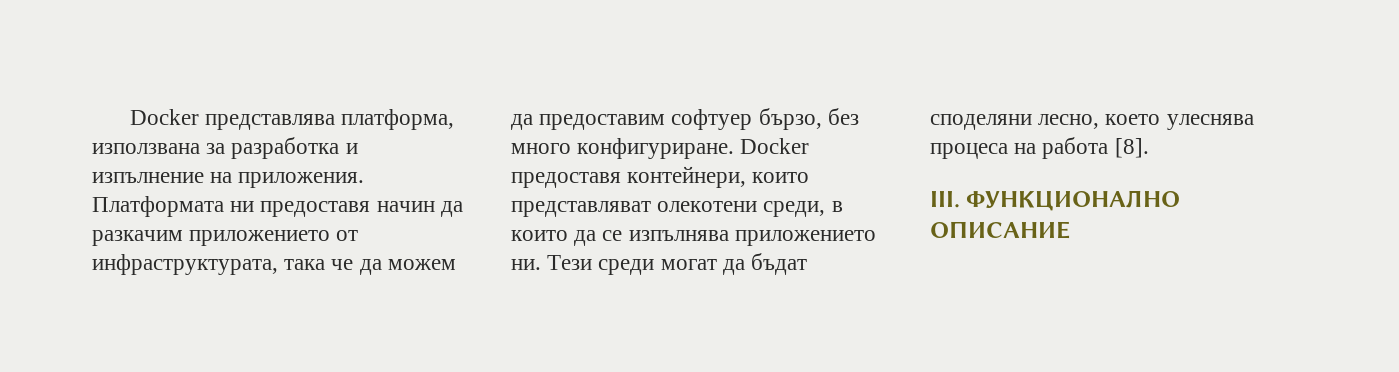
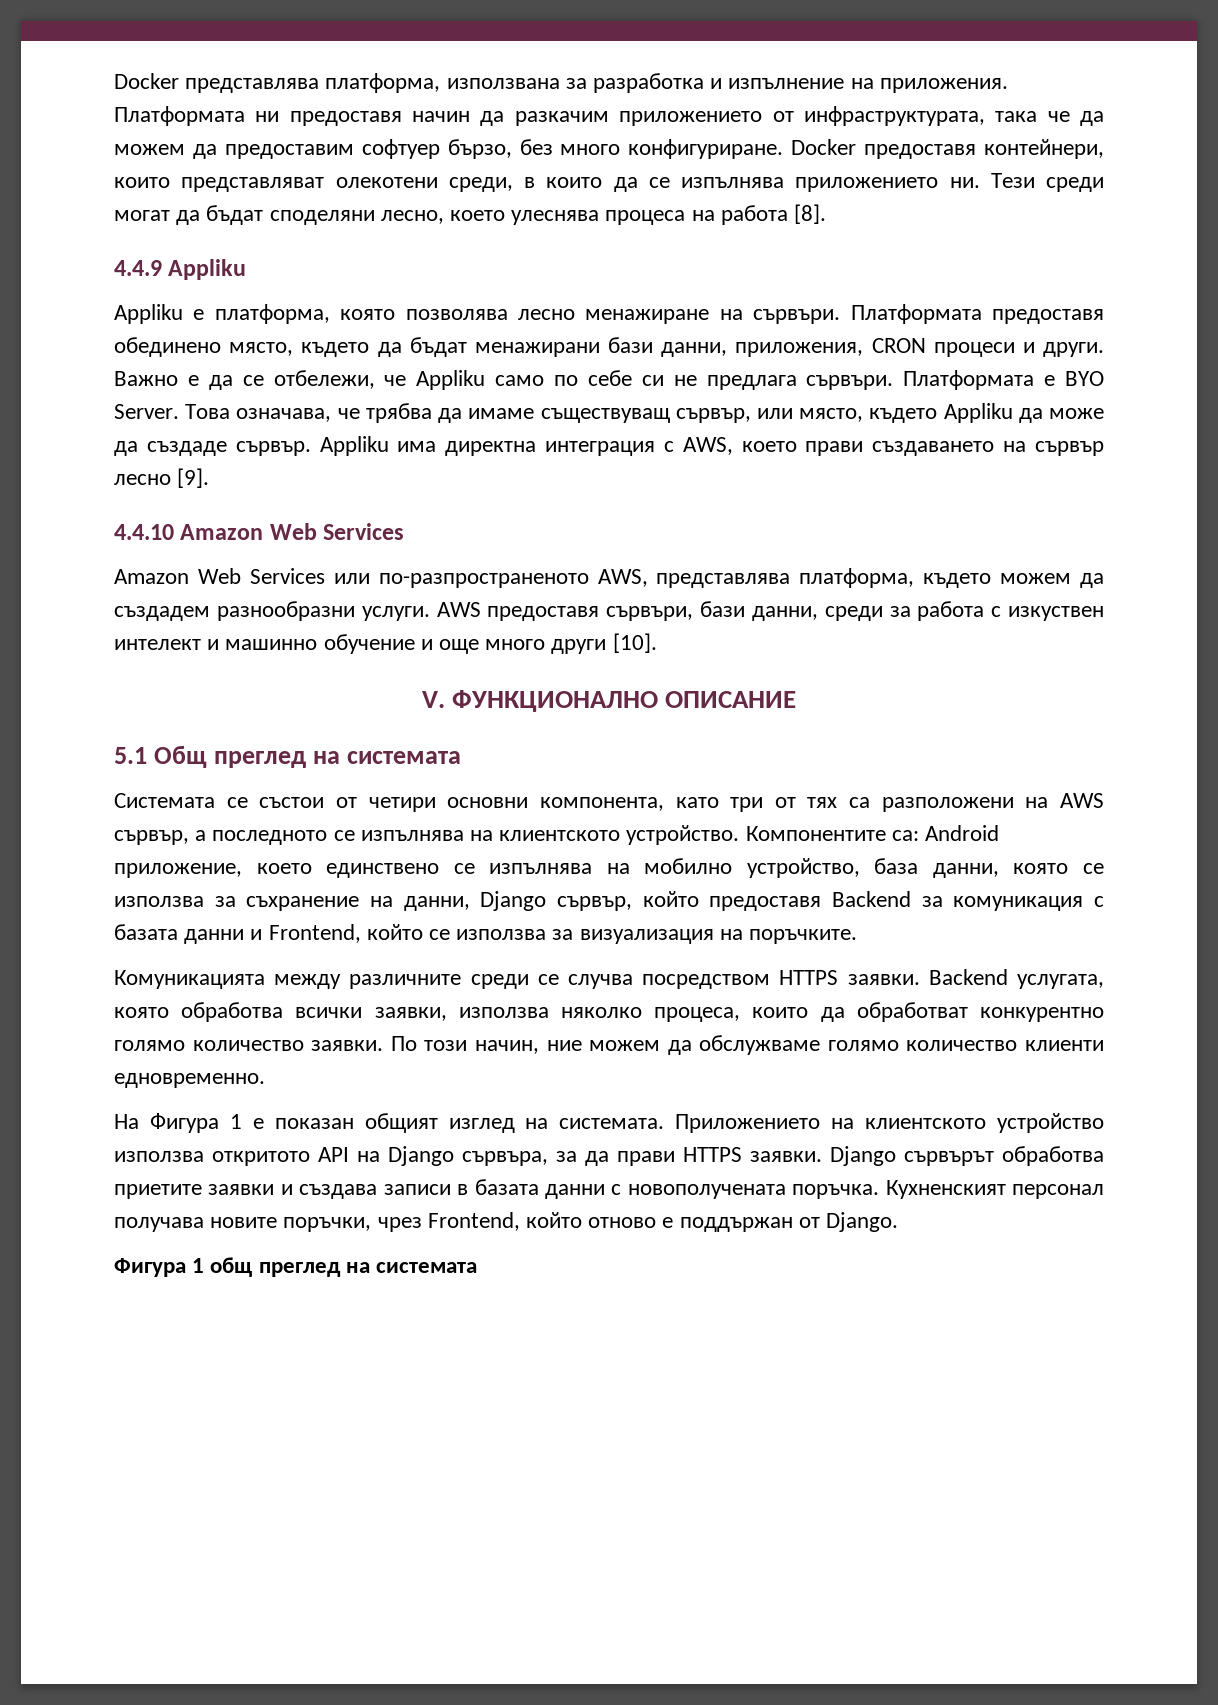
[930,190,1181,211] [930,221,1070,239] III. ФУНКЦИОНАЛНО ОПИСАНИЕ -> [114,259,247,280] [114,304,1104,324] [114,337,1104,357] [114,370,1104,390] [114,403,1104,423] [114,436,1104,456] [114,468,210,488] [114,523,405,540] [114,568,1104,588] [114,601,1104,621] [114,633,657,654] [421,690,797,712] [114,745,461,768] [114,793,1104,812] [114,825,1000,845] [114,858,1104,878] [114,891,1104,911] [114,924,858,944] [114,969,1105,989] [114,1002,1105,1022] [114,1035,1104,1055] [114,1073,265,1088] [114,1113,1104,1133] [114,1146,1104,1166] [114,1179,1104,1199] [114,1212,899,1232] [114,1257,478,1277] 4.4.9 Appliku // Appliku е платформа, която позволява лесно менажиране на сървъри. Платформата предоставя обединено място, където да бъдат менажирани бази данни, приложения, CRON процеси и други. Важно е да се отбележи, че Appliku само по себе си не предлага сървъри. Платформата е BYO Server. Това означава, че трябва да имаме съществуващ сървър, или място, където Appliku да може да създаде сървър. Appliku има директна интеграция с AWS, което прави създаването на сървър лесно [9]. // 4.4.10 Amazon Web Services // Amazon Web Services или по-разпространеното AWS, представлява платформа, където можем да създадем разнообразни услуги. AWS предоставя сървъри, бази данни, среди за работа с изкуствен интелект и машинно обучение и още много други [10]. // V. ФУНКЦИОНАЛНО ОПИСАНИЕ // 5.1 Общ преглед на системата // Системата се състои от четири основни компонента, като три от тях са разположени на AWS сървър, а последното се изпълнява на клиентското устройство. Компонентите са: Android приложение, което единствено се изпълнява на мобилно устройство, база данни, която се използва за съхранение на данни, Django сървър, който предоставя Backend за комуникация с базата данни и Frontend, който се използва за визуализация на поръчките. // Комуникацията между различните среди се случва посредством HTTPS заявки. Backend услугата, която обработва всички заявки, използва няколко процеса, които да обработват конкурентно голямо количество заявки. По този начин, ние можем да обслужваме голямо количество клиенти едновременно. // На Фигура 1 е показан общият изглед на системата. Приложението на клиентското устройство използва откритото API на Django сървъра, за да прави HTTPS заявки. Django сървърът обработва приетите заявки и създава записи в базата данни с новополучената поръчка. Кухненският персонал получава новите поръчки, чрез Frontend, който отново е поддържан от Django. // Фигура 1 общ преглед на системата

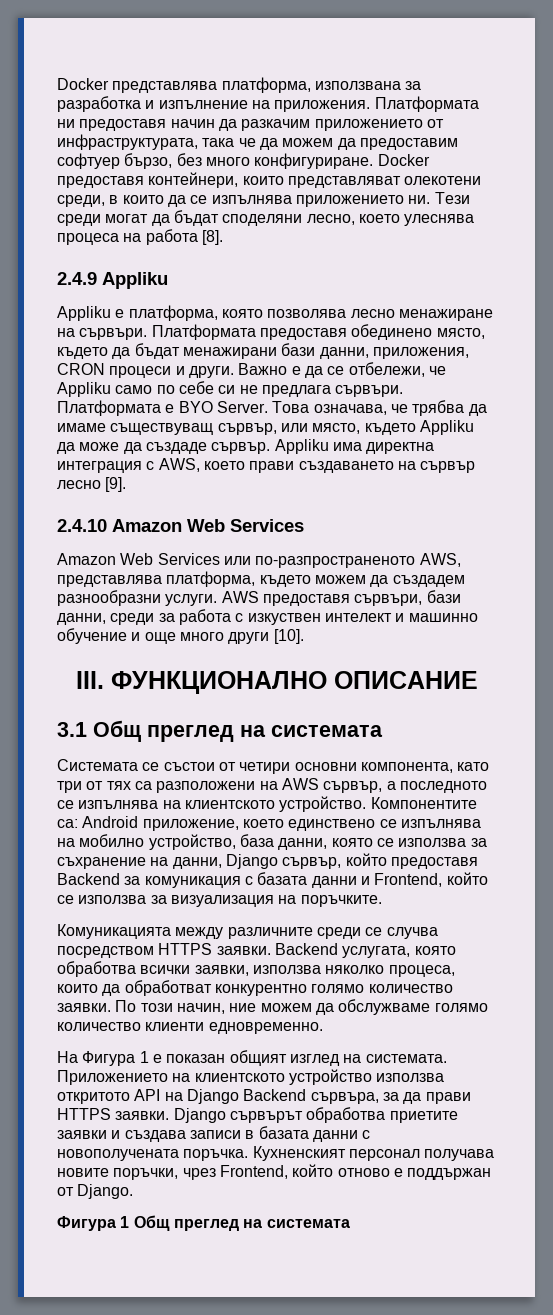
[114,260,162,276] 4.4.9 -> [57,272,97,285] 2.4.9
[114,524,174,540] 4.4.10 -> [57,519,107,532] 2.4.10
[421,691,445,708] V. -> [75,671,104,689] III.
[114,747,147,764] 5.1 -> [57,722,87,737] 3.1
(454, 1156) none -> [243,1089,307,1101] Backend
[210,1257,253,1277] общ -> [133,1215,170,1231] Общ

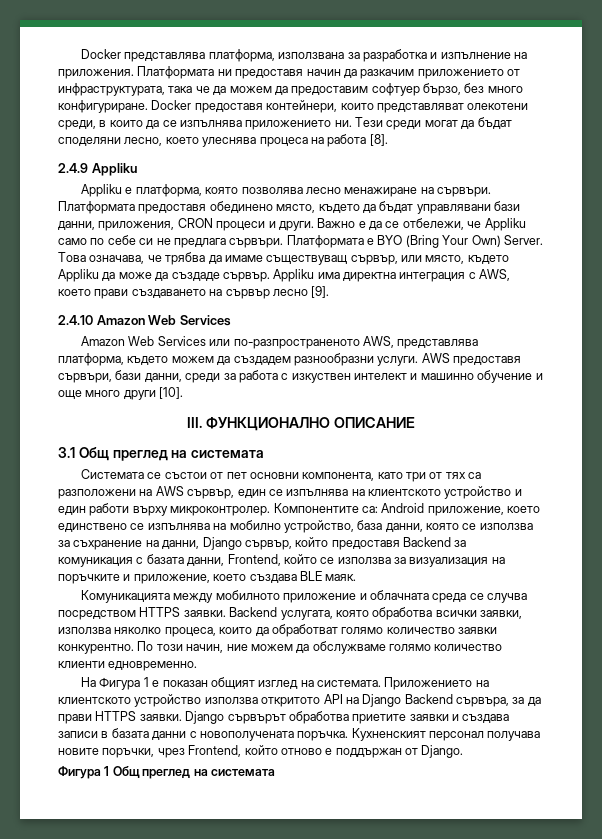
[182,347,277,359] менажирани -> [416,204,491,214] управлявани
(213, 407) none -> [405,235,501,248] (Bring Your Own)
[239,762,291,774] четири -> [226,472,247,479] пет
[386,781,487,793] а последното -> [237,489,266,498] един
[279,796,367,812] устройство. -> [444,486,522,499] [58,503,271,516] устройство и един работи върху микроконтролер.
[311,876,370,888] данни и -> [187,557,225,566] данни,
[300,895,382,907] [57,924,361,939] поръчките. // Комуникацията между различните среди -> [58,571,357,584] [81,590,467,603] поръчките и приложение, което създава BLE маяк. // Комуникацията между мобилното приложение и облачната среда
[214,984,453,996] [57,1003,111,1012] конкурентно голямо количество заявки. -> [341,627,497,634] [58,644,134,654] голямо количество заявки конкурентно.

